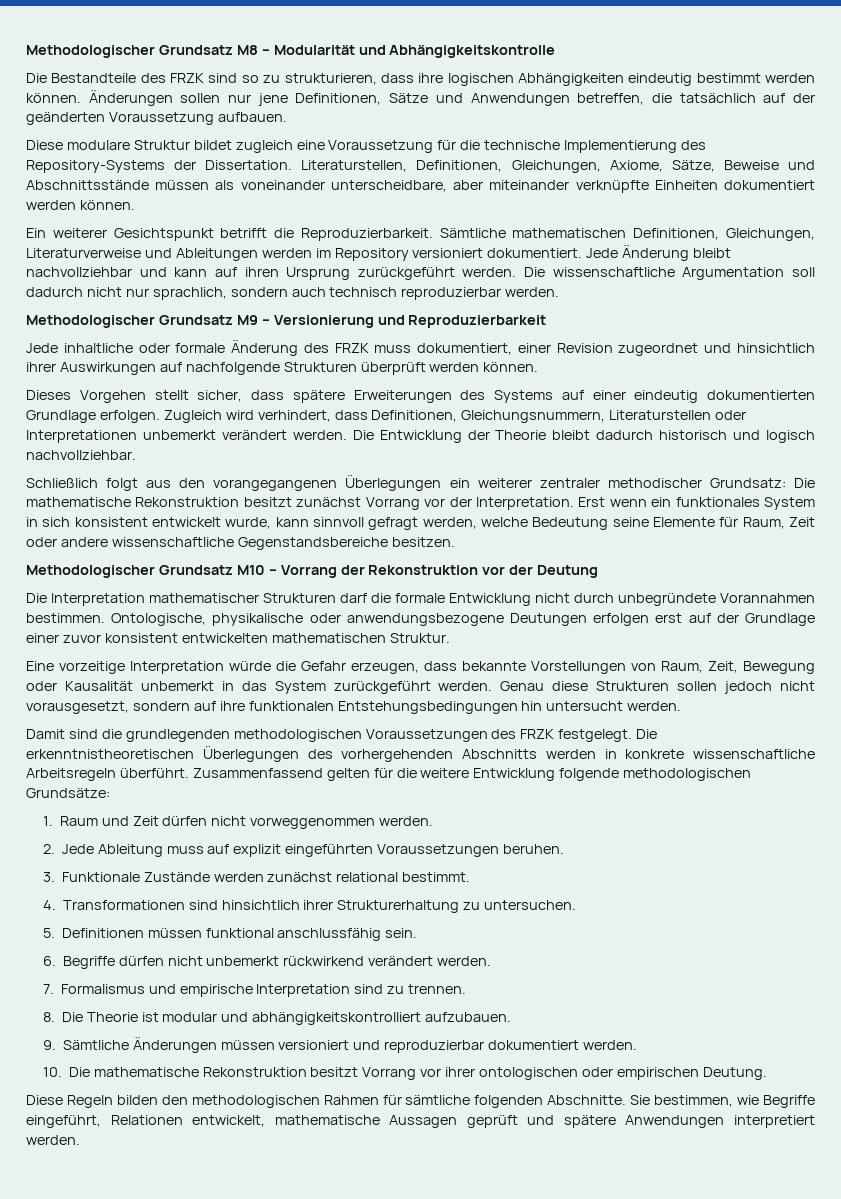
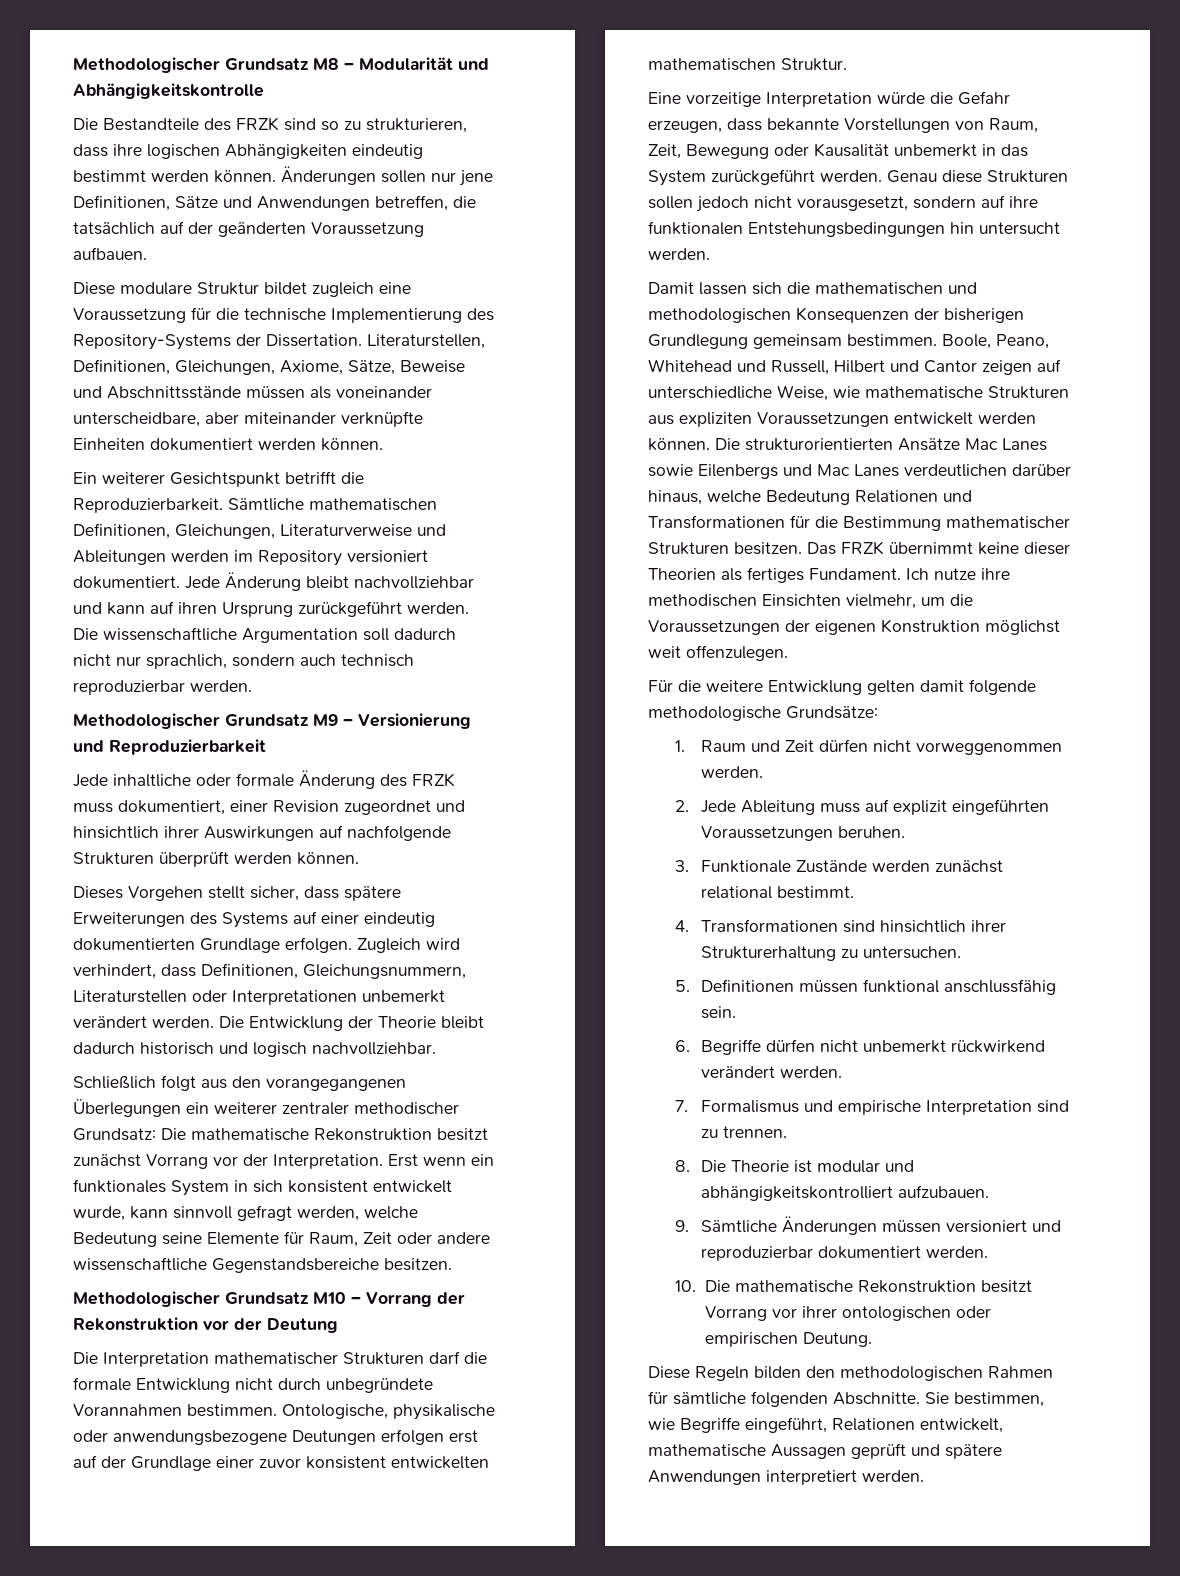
[68,729,658,742] [26,746,815,762] [26,768,752,781] sind die grundlegenden methodologischen Voraussetzungen des FRZK festgelegt. Die erkenntnistheoretischen Überlegungen des vorhergehenden Abschnitts werden in konkrete wissenschaftliche Arbeitsregeln überführt. Zusammenfassend gelten für die weitere Entwicklung folgende methodologischen -> [699,282,977,295] [648,307,1024,323] [648,334,1049,349] [648,359,1061,375] [648,385,1069,401] [648,412,1036,427] [648,438,1047,451] [648,464,1071,479] [648,490,972,505] [648,515,1070,531] [648,541,1070,555] [648,567,1010,583] [648,594,973,609] [648,619,1060,635] [648,645,788,661] [648,679,1036,695] [648,706,781,721] lassen sich die mathematischen und methodologischen Konsequenzen der bisherigen Grundlegung gemeinsam bestimmen. Boole, Peano, Whitehead und Russell, Hilbert und Cantor zeigen auf unterschiedliche Weise, wie mathematische Strukturen aus expliziten Voraussetzungen entwickelt werden können. Die strukturorientierten Ansätze Mac Lanes sowie Eilenbergs und Mac Lanes verdeutlichen darüber hinaus, welche Bedeutung Relationen und Transformationen für die Bestimmung mathematischer Strukturen besitzen. Das FRZK übernimmt keine dieser Theorien als fertiges Fundament. Ich nutze ihre methodischen Einsichten vielmehr, um die Voraussetzungen der eigenen Konstruktion möglichst weit offenzulegen. // Für die weitere Entwicklung gelten damit folgende methodologische

